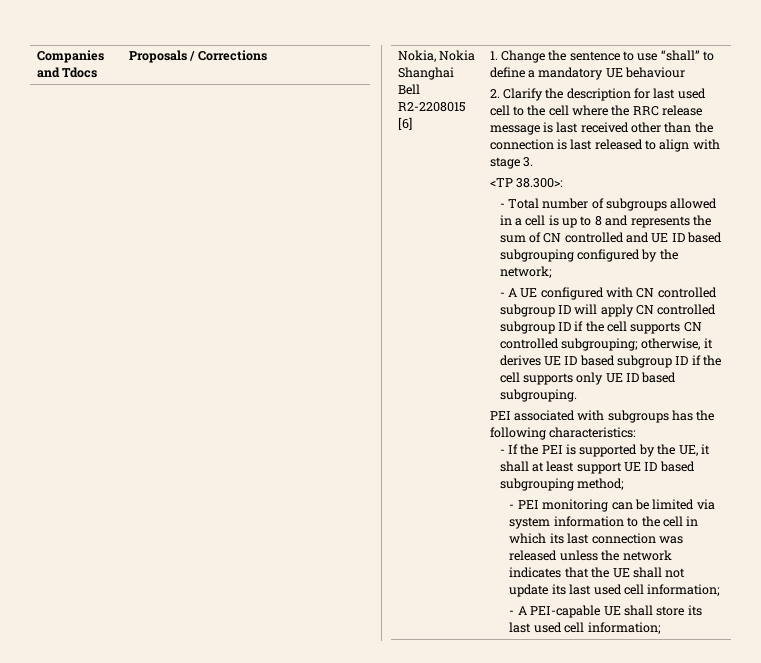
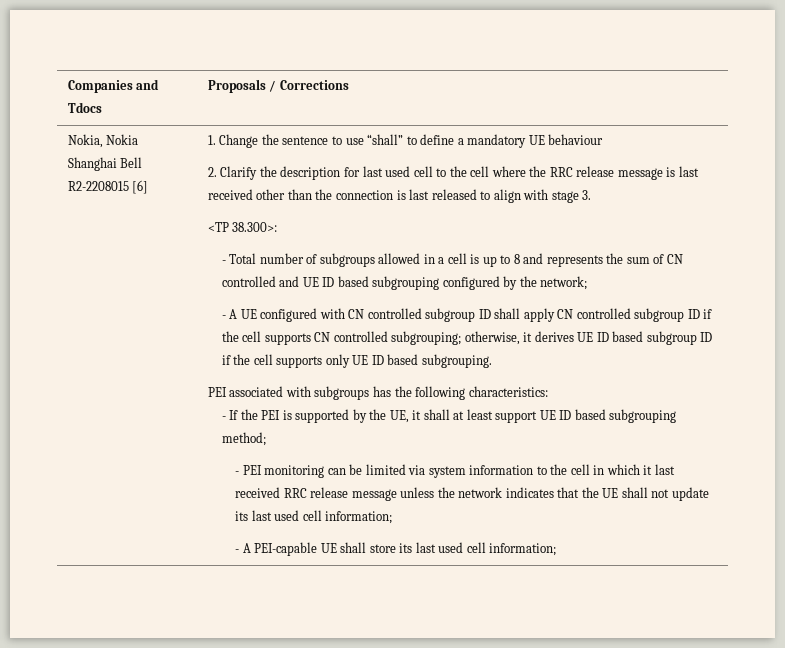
[574,304,598,314] will -> [494,308,521,319] shall
[549,533,683,544] [509,550,558,561] its last connection was released -> [643,464,675,475] [235,487,397,501] it last received RRC release message

